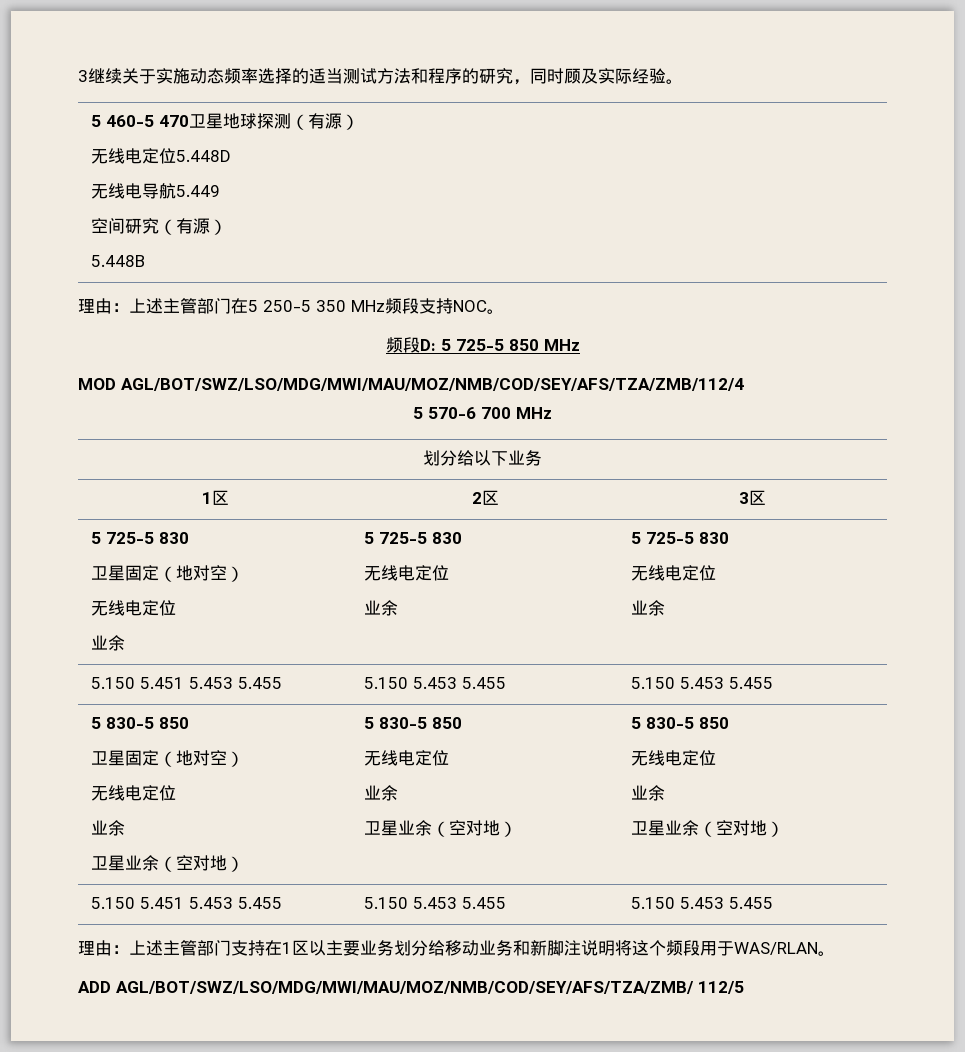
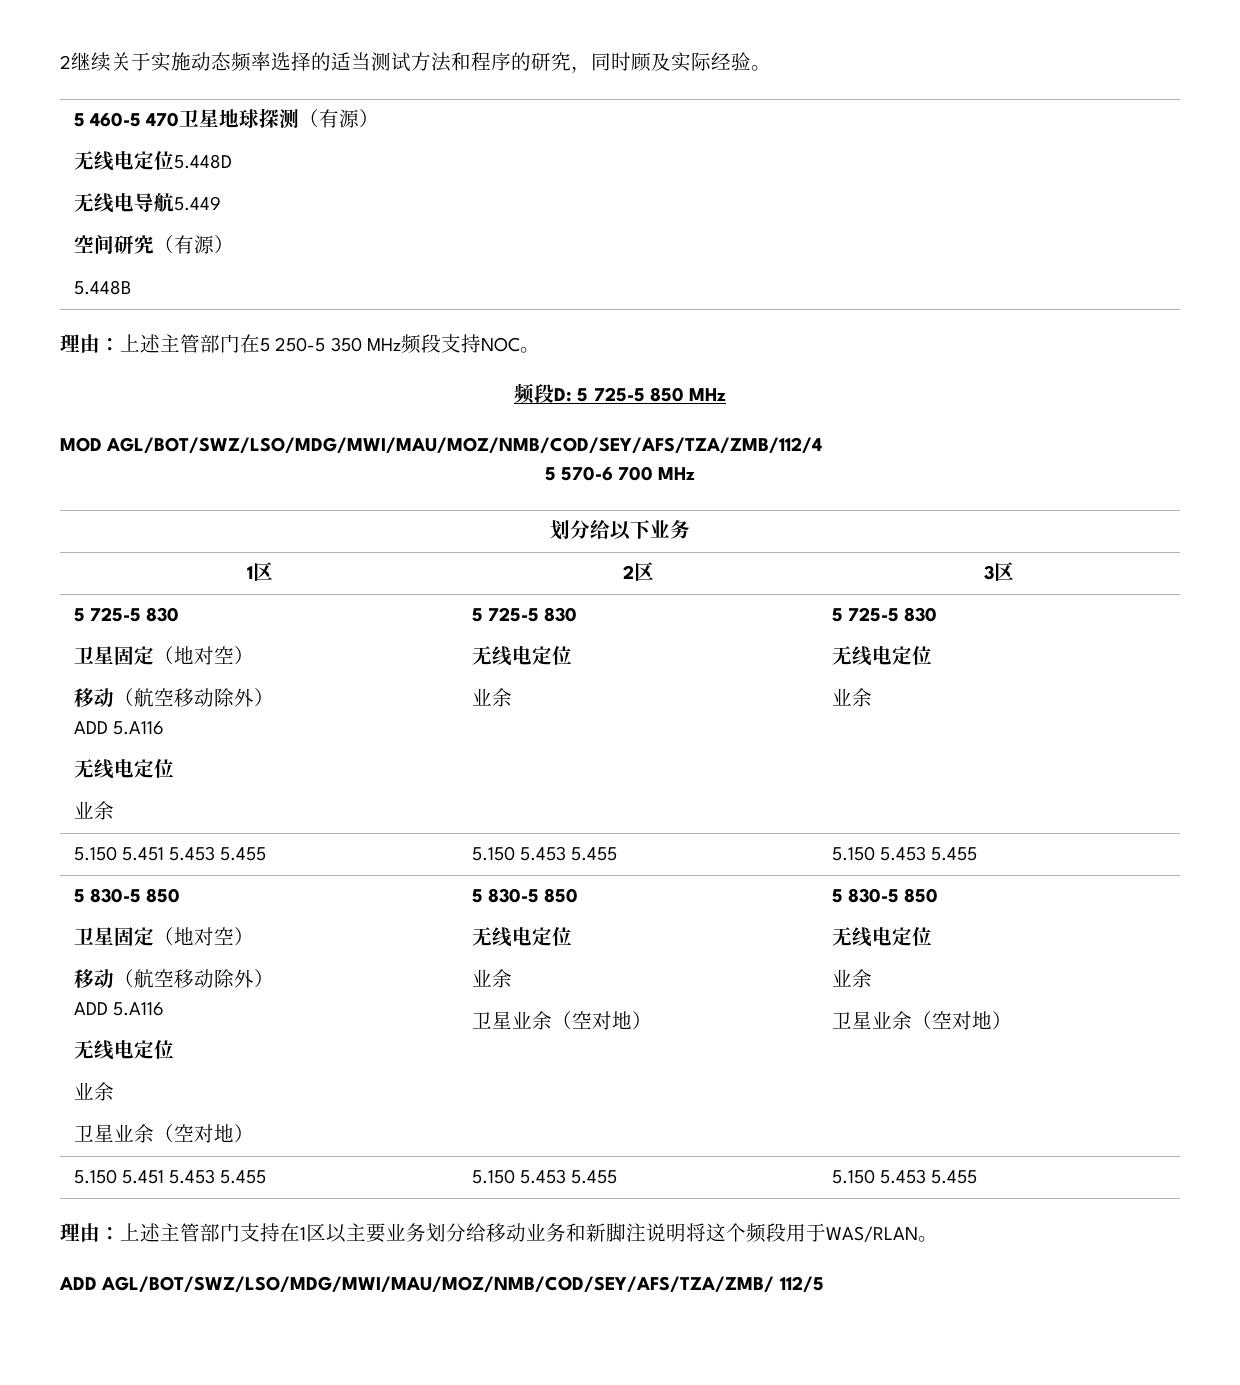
[78,70,88,82] 3 -> [60,55,71,69] 2
(244, 574) none -> [73,688,274,707] [73,721,164,735] // 移动（航空移动除外） // ADD 5.A116
(244, 759) none -> [73,969,274,988] [73,1002,164,1016] // 移动（航空移动除外） // ADD 5.A116

